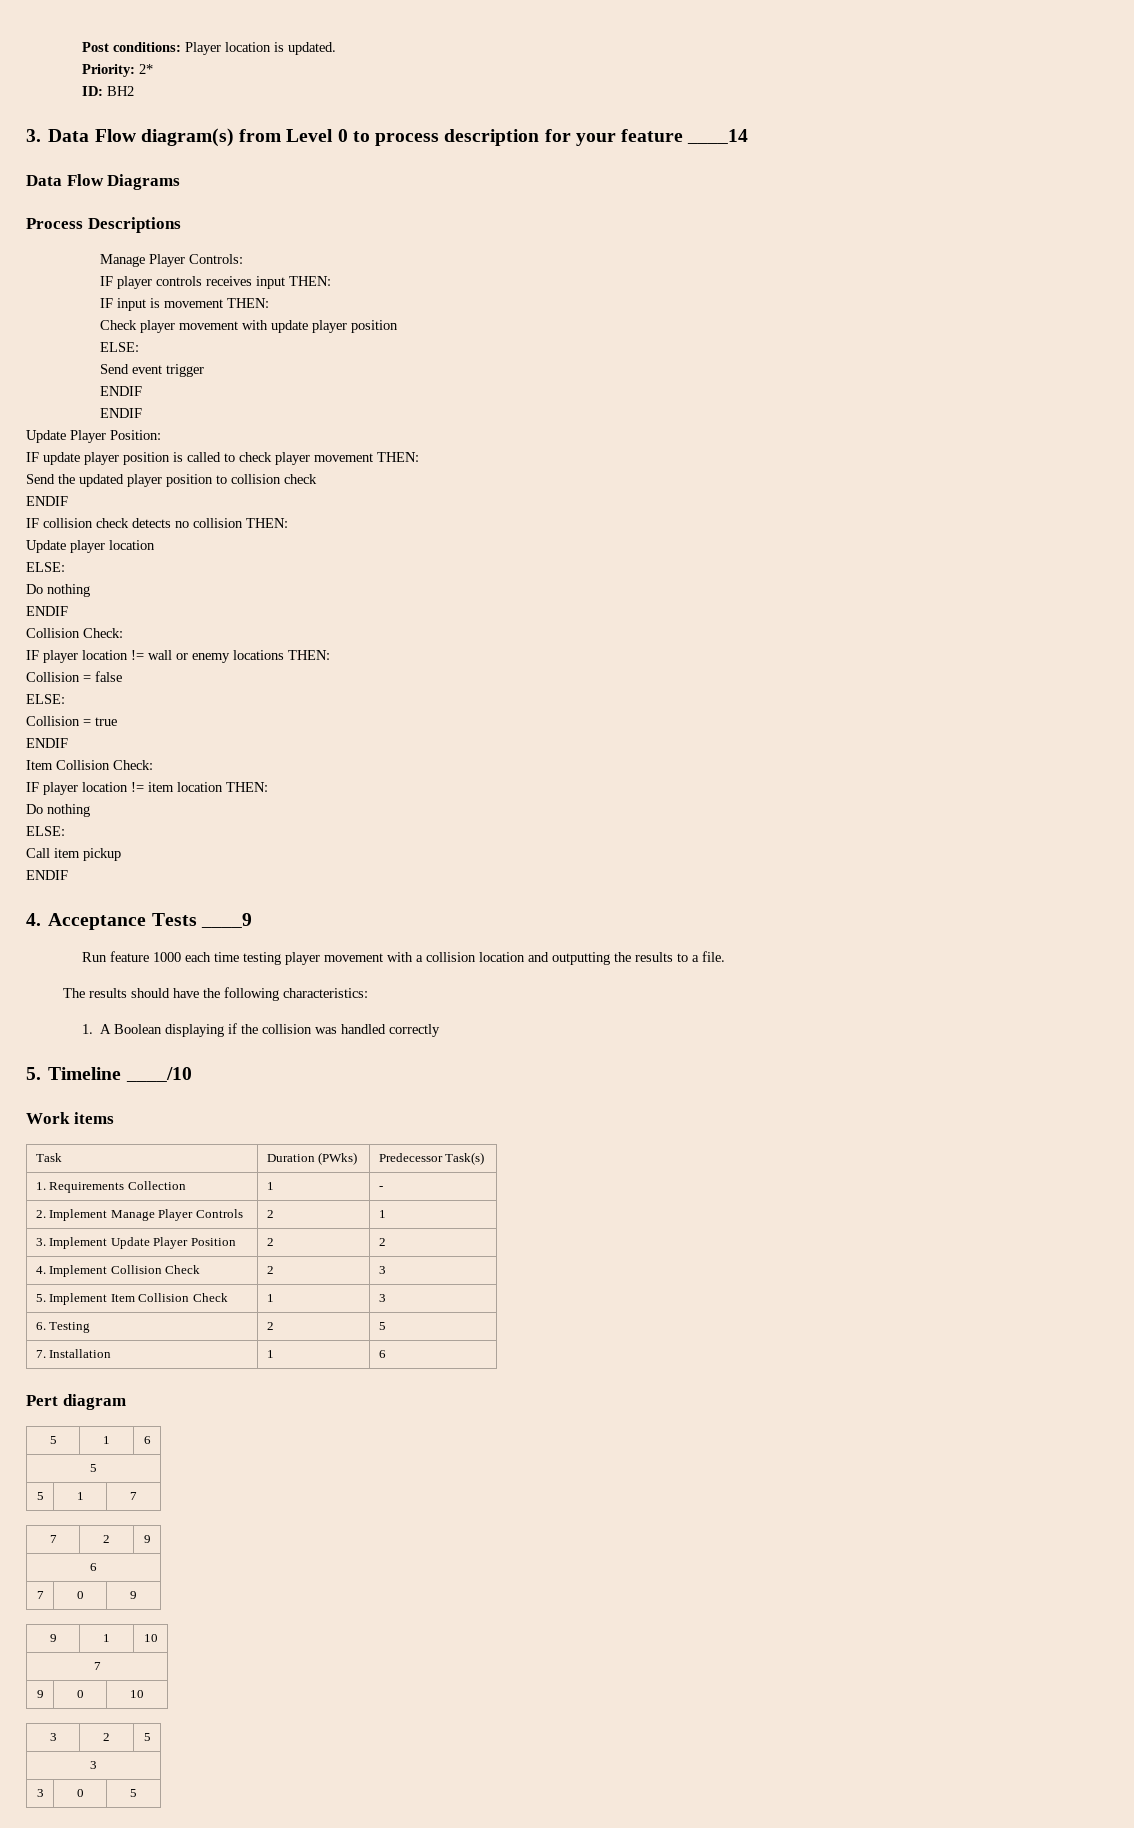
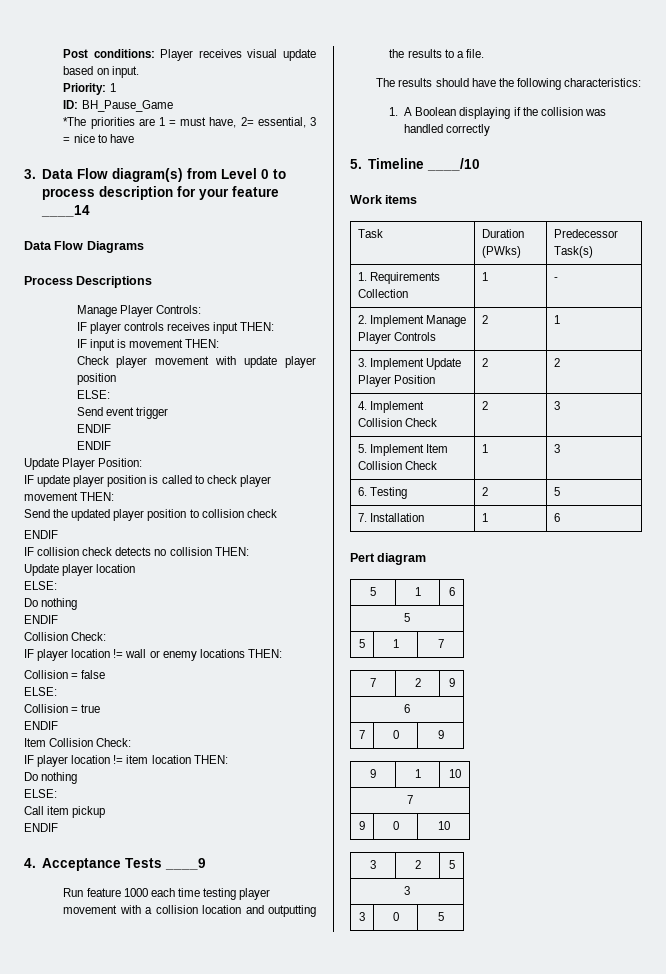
[224,42,336,55] location is updated. -> [198,49,316,61] [63,66,139,78] receives visual update based on input.
[138,64,153,74] 2* -> [109,83,116,92] 1
[106,86,134,96] BH2 -> [81,100,173,112] [63,117,316,129] [63,134,134,143] BH_Pause_Game // *The priorities are 1 = must have, 2= essential, 3 = nice to have

